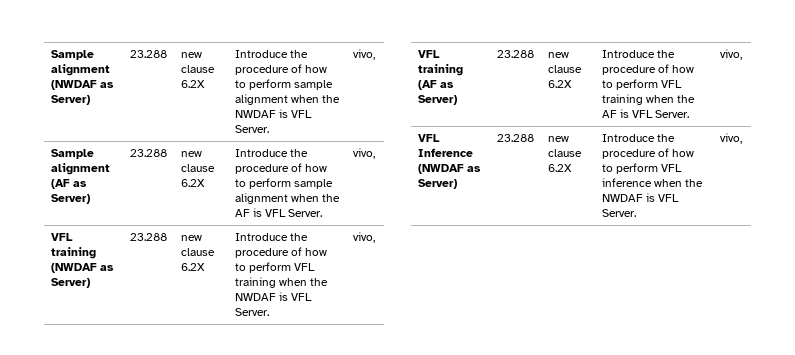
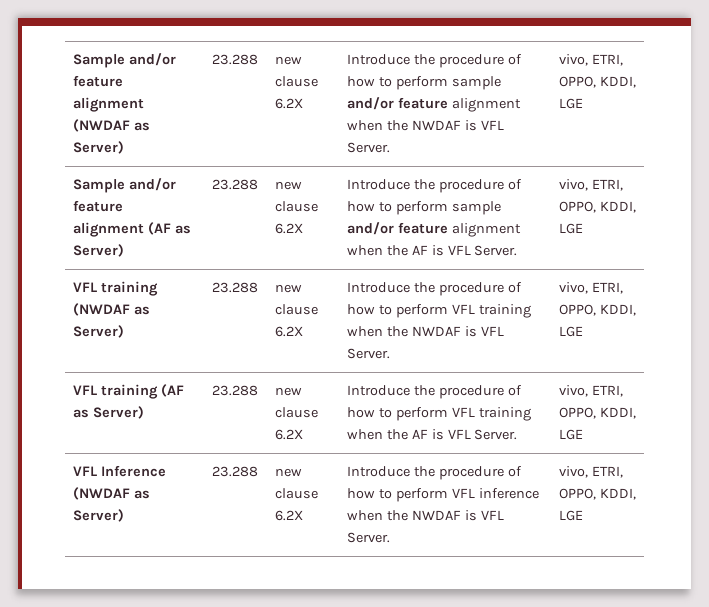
[50,50,94,60] Sample -> [72,53,176,68] [72,75,123,87] Sample and/or feature
(333, 85) none -> [346,97,448,110] and/or feature
[50,149,94,159] // Sample -> [591,54,623,66] [558,76,636,88] [558,98,583,109] [72,178,176,193] [72,200,123,212] ETRI, OPPO, KDDI, LGE // Sample and/or feature
(333, 184) none -> [346,222,448,235] and/or feature
(375, 153) none -> [591,179,623,191] [558,201,636,213] [558,223,583,234] ETRI, OPPO, KDDI, LGE
(375, 237) none -> [591,282,623,294] [558,304,636,316] [558,326,583,337] ETRI, OPPO, KDDI, LGE
(742, 54) none -> [591,385,623,397] [558,407,636,419] [558,429,583,440] ETRI, OPPO, KDDI, LGE
(742, 138) none -> [591,466,623,478] [558,488,636,500] [558,510,583,521] ETRI, OPPO, KDDI, LGE

